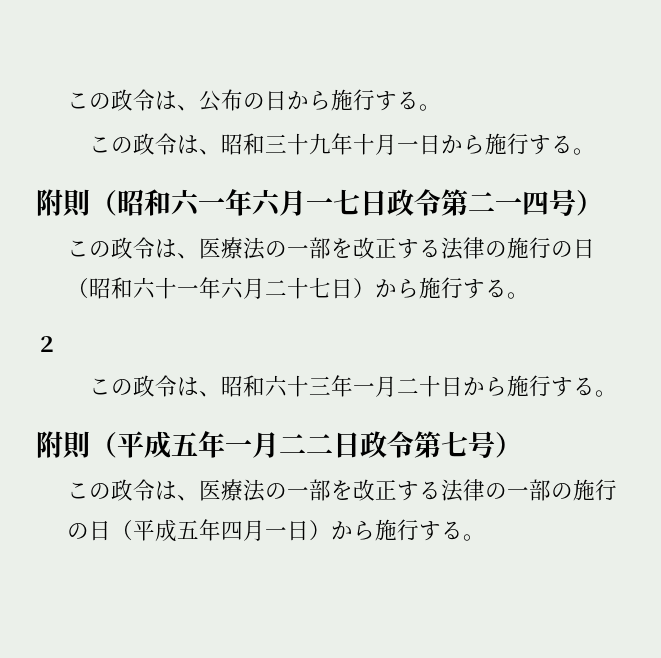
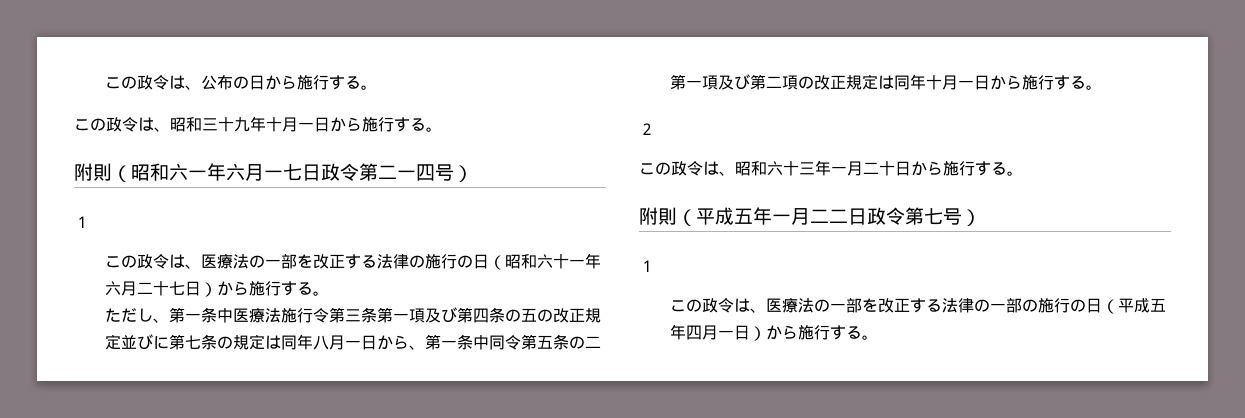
(603, 203) none -> [74,216,90,228] // １
(529, 295) none -> [105,307,602,323] [105,334,602,350] [670,74,1103,90] // ただし、第一条中医療法施行令第三条第一項及び第四条の五の改正規定並びに第七条の規定は同年八月一日から、第一条中同令第五条の二第一項及び第二項の改正規定は同年十月一日から施行する。
(522, 445) none -> [639,260,655,272] // １

